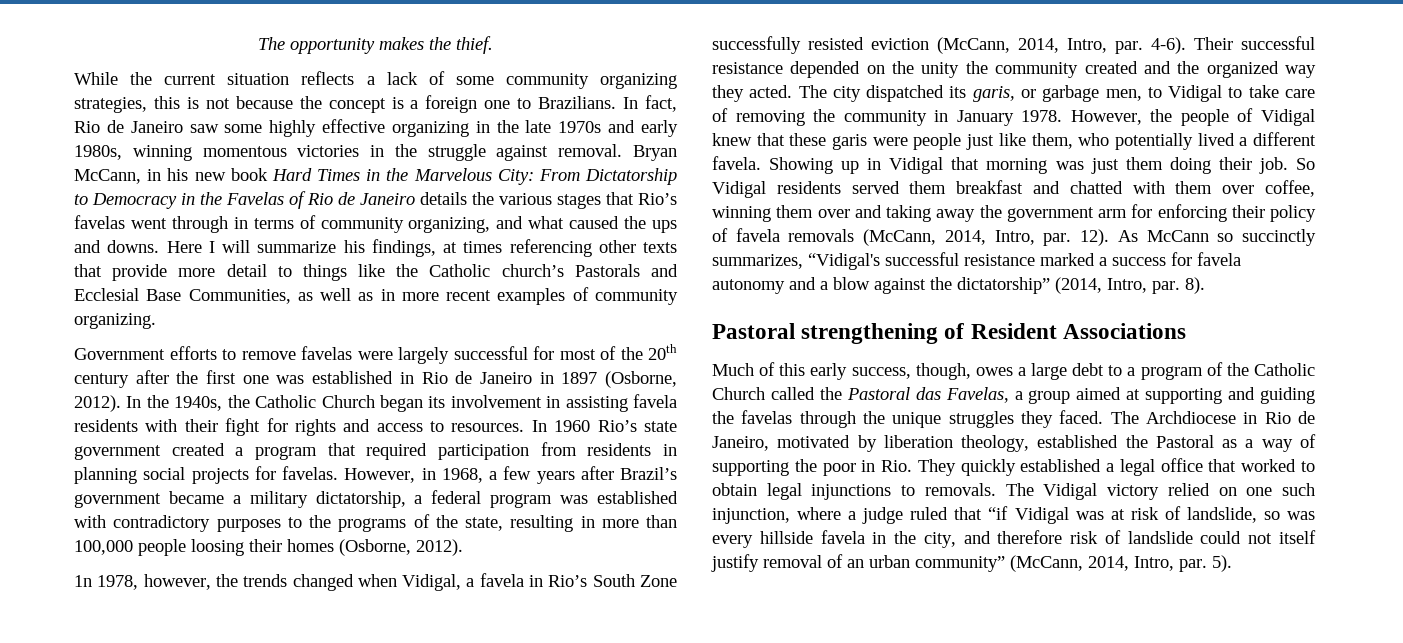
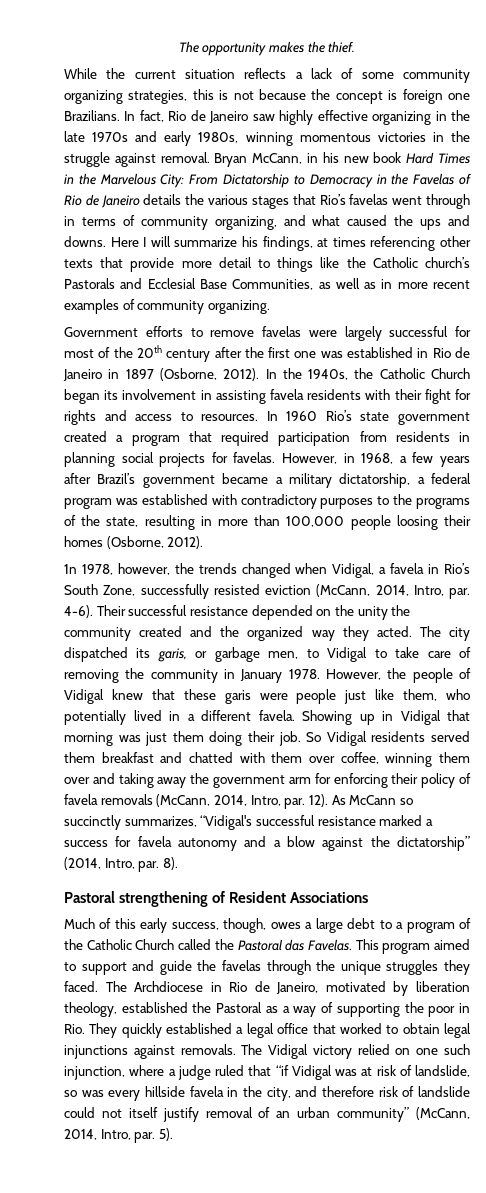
[410,100,419,109] a -> (398, 95) none
[517,98,532,109] to -> (470, 96) none
[224,124,263,133] some -> (275, 117) none
[640,575,677,587] Zone -> [103,585,136,596] Zone,
(1235, 139) none -> [169,711,180,721] in
[945,387,1315,404] Favelas, a group aimed at supporting and guiding -> [307,939,470,954] [64,960,192,975] Favelas. This program aimed to support and guide
[901,485,916,496] to -> [133,1045,175,1059] against

